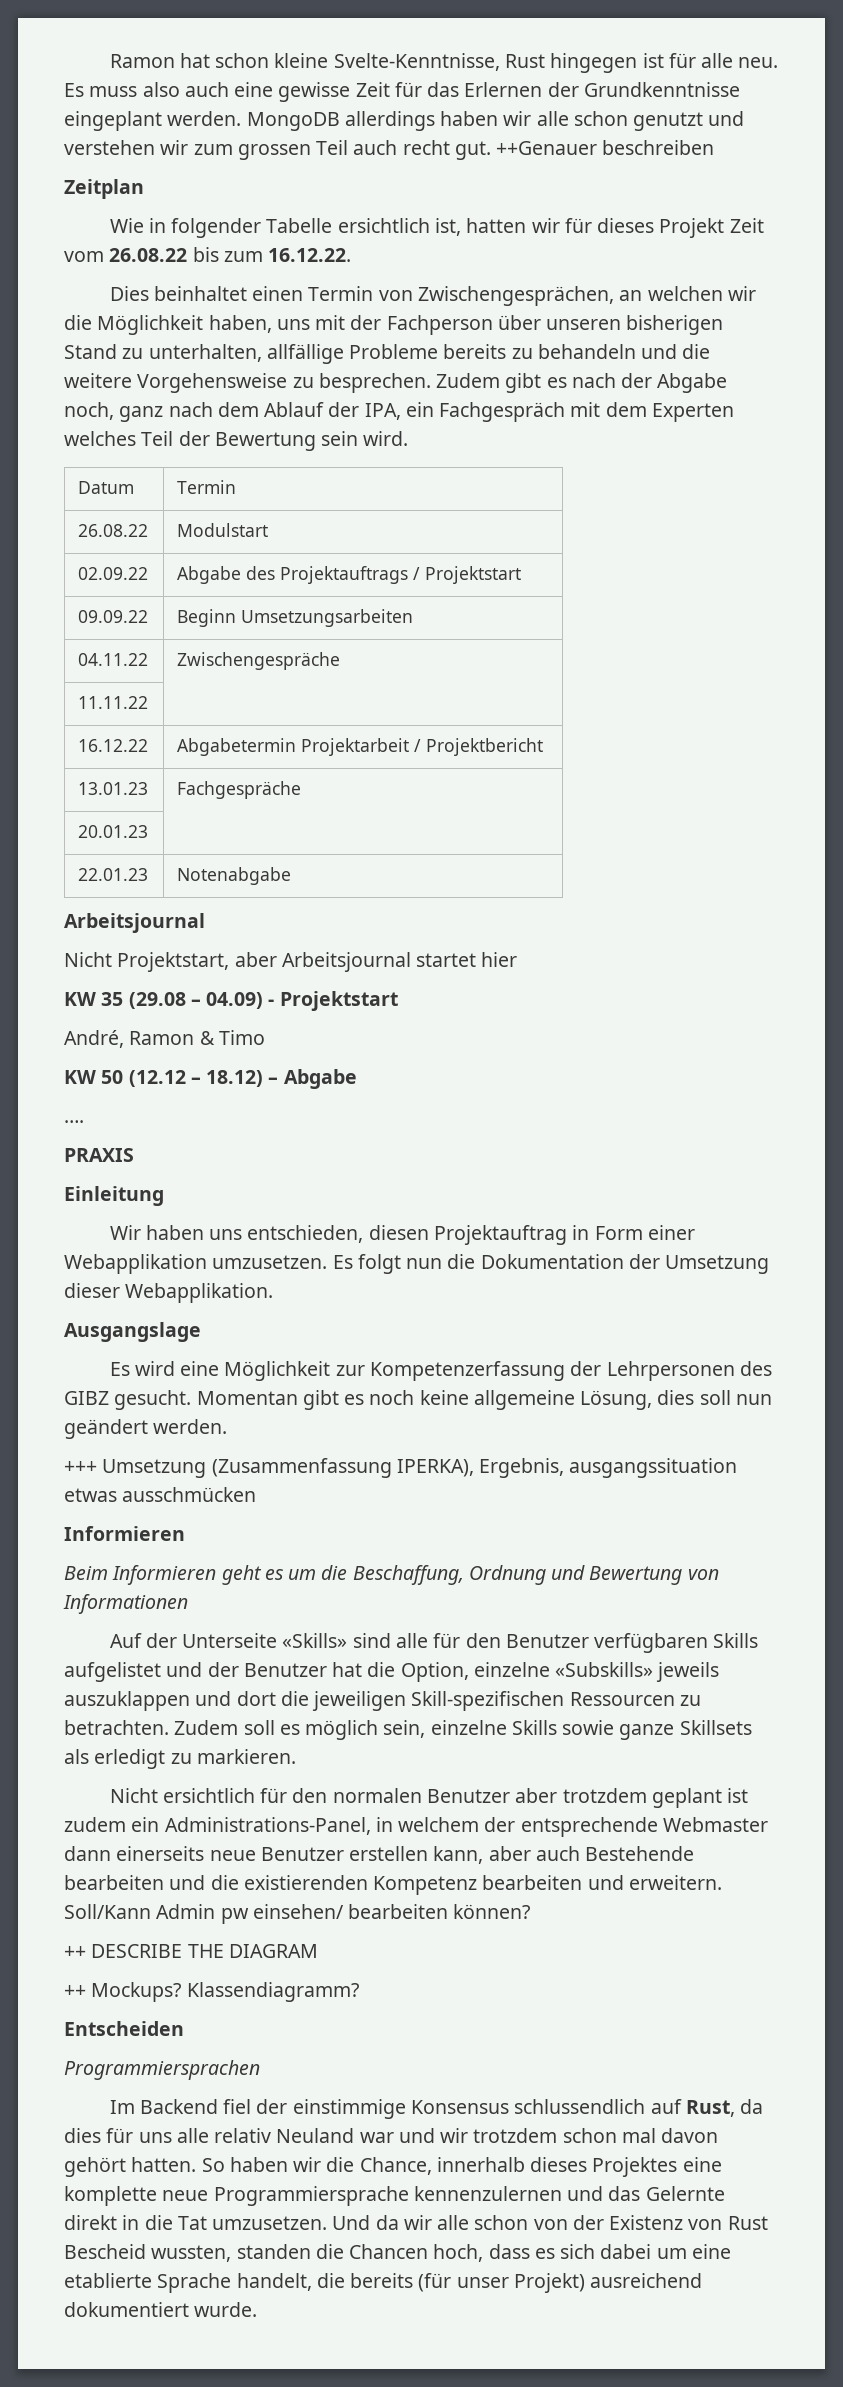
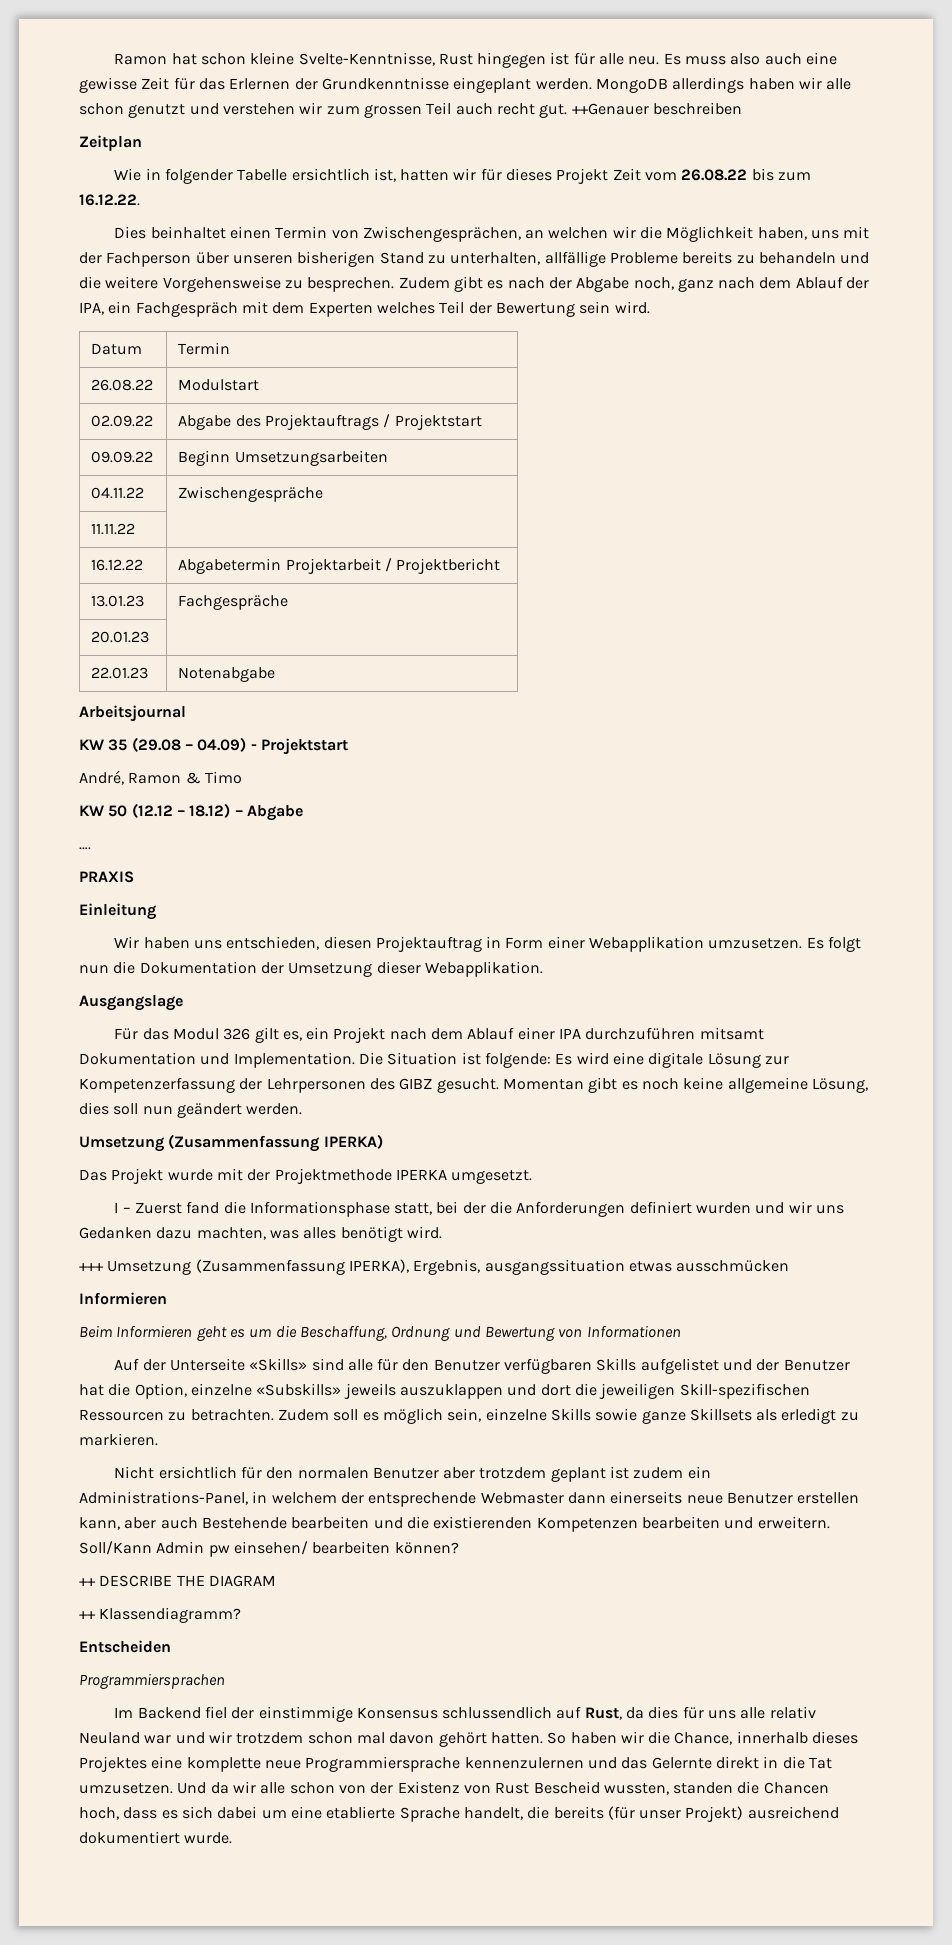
[64,952,518,972] // Nicht Projektstart, aber Arbeitsjournal startet hier -> (186, 713) none
(201, 1332) none -> [114,1027,764,1043] [79,1052,551,1068] Für das Modul 326 gilt es, ein Projekt nach dem Ablauf einer IPA durchzuführen mitsamt Dokumentation und Implementation. Die Situation ist folgende:
[224,1361,331,1381] Möglichkeit -> [648,1052,761,1068] digitale Lösung
(228, 1426) none -> [79,1134,383,1152] [79,1168,533,1184] [114,1201,845,1217] [79,1226,442,1242] // Umsetzung (Zusammenfassung IPERKA) // Das Projekt wurde mit der Projektmethode IPERKA umgesetzt. // I – Zuerst fand die Informationsphase statt, bei der die Anforderungen definiert wurden und wir uns Gedanken dazu machten, was alles benötigt wird.
[373,1876,478,1895] Kompetenz -> [536,1517,638,1532] Kompetenzen
[91,1982,182,2002] Mockups? -> (96, 1615) none

